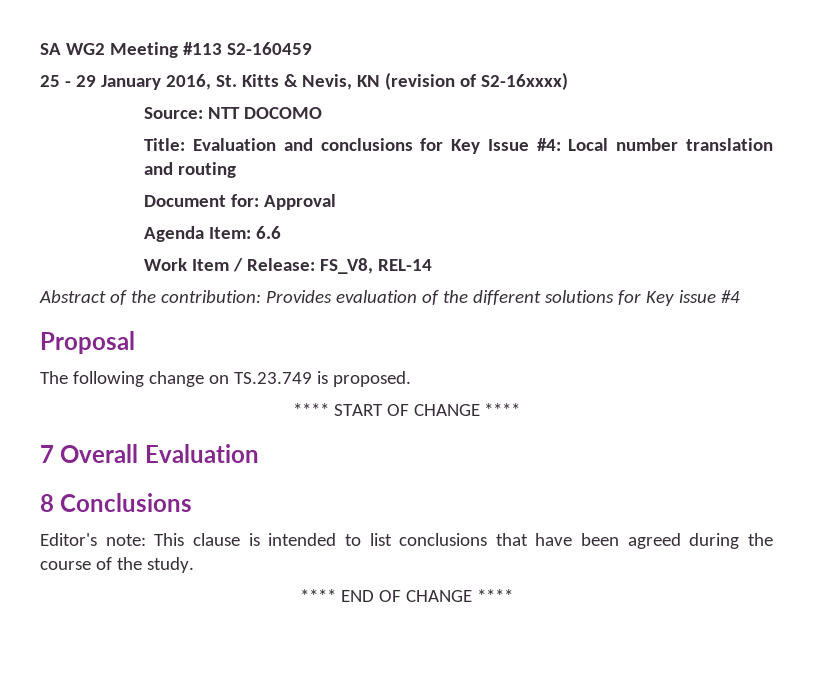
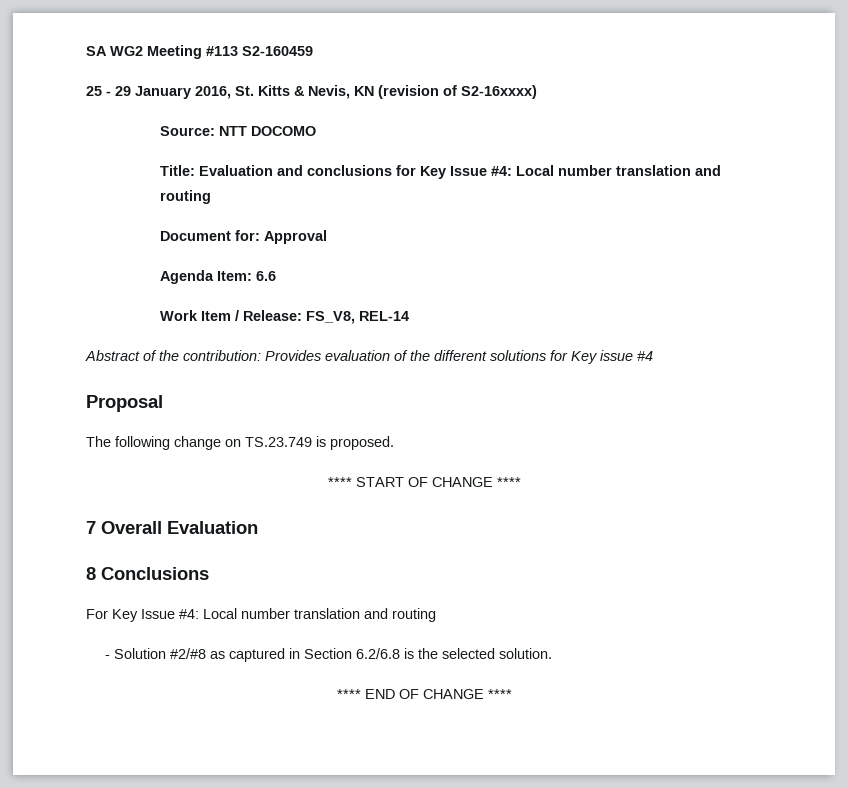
[40,533,773,549] [40,557,194,573] Editor's note: This clause is intended to list conclusions that have been agreed during the course of the study. -> [86,608,436,622] [104,648,552,662] For Key Issue #4: Local number translation and routing // - Solution #2/#8 as captured in Section 6.2/6.8 is the selected solution.

